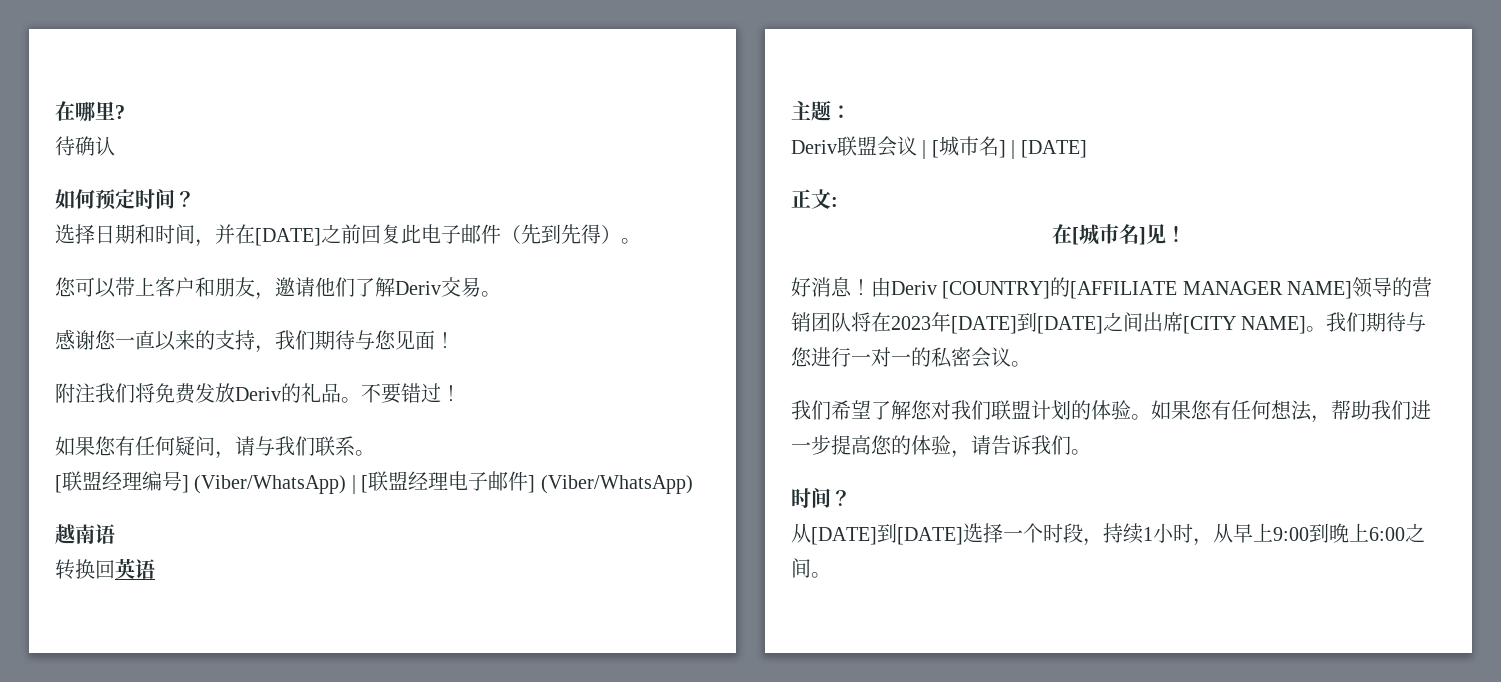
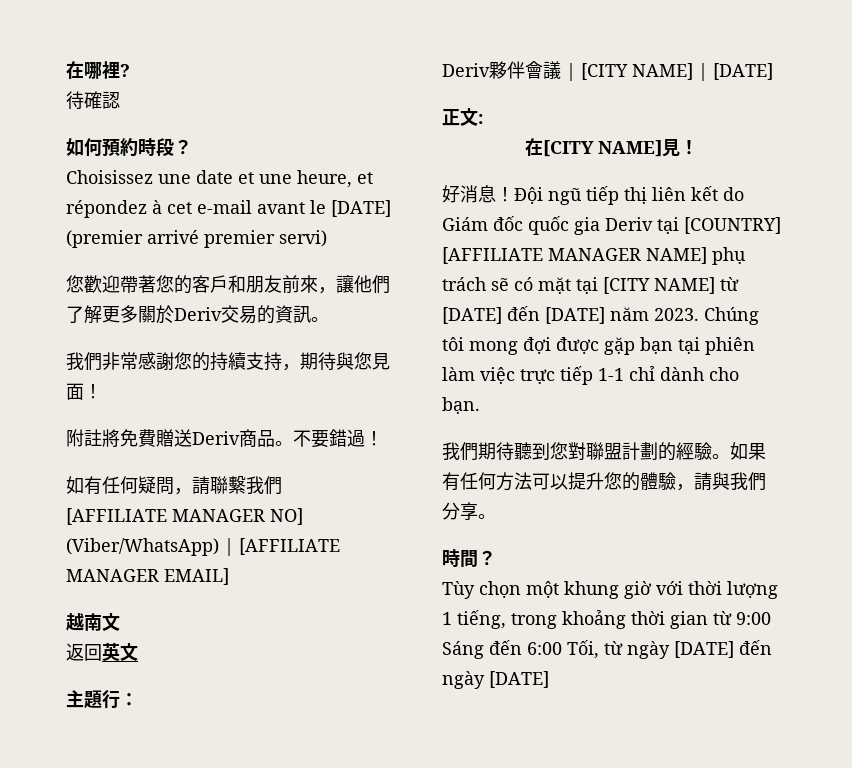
[95,101,115,120] 里 -> [102,61,120,79] 裡
[75,136,115,156] 确认 -> [84,91,120,109] 確認
[95,189,195,210] [55,224,641,247] [55,277,395,300] 预定时间？ // 选择日期和时间，并在[DATE]之前回复此电子邮件（先到先得）。 // 您可以带上客户和朋友，邀请他们了解 -> [102,138,192,157] [66,170,373,188] [66,200,391,218] [66,230,327,248] [66,275,390,294] [66,305,174,324] 預約時段？ // Choisissez une date et une heure, et répondez à cet e-mail avant le [DATE] (premier arrivé premier servi) // 您歡迎帶著您的客戶和朋友前來，讓他們了解更多關於
[481,291,501,297] [55,329,455,353] [55,383,321,404] 。 // 感谢您一直以来的支持，我们期待与您见面！ // 附注我们将免费发放Deriv的礼 -> [257,305,329,324] [66,352,390,371] [66,383,102,400] [66,429,257,447] 的資訊。 // 我們非常感謝您的持續支持，期待與您見面！ // 附註將免費贈送Deriv商
[401,383,441,403] 错过 -> [329,429,365,447] 錯過
[75,436,116,456] 果您 -> (84, 485) none
[195,436,375,459] [55,471,693,494] [55,524,115,544] [55,558,155,580] 问，请与我们联系。 // [联盟经理编号] (Viber/WhatsApp) | [联盟经理电子邮件] (Viber/WhatsApp) // 越南语 // 转换回英语 -> [156,476,282,495] [66,508,303,525] [66,538,340,556] [66,568,229,585] [66,613,120,631] [66,642,138,661] 問，請聯繫我們 // [AFFILIATE MANAGER NO] (Viber/WhatsApp) | [AFFILIATE MANAGER EMAIL] // 越南文 // 返回英文
[811,100,831,121] 题 -> [84,690,120,709] 題行
[837,136,1006,159] 联盟会议 | [城市名] -> [489,61,693,81] 夥伴會議 | [CITY NAME]
[1071,224,1166,245] [城市名]见 -> [543,139,680,157] [CITY NAME]見
[871,277,1433,299] [791,312,1427,334] [791,347,1031,368] [791,400,1431,423] [791,435,1091,458] [791,488,851,508] [791,523,1425,546] [791,558,831,578] 由Deriv [COUNTRY]的[AFFILIATE MANAGER NAME]领导的营销团队将在2023年[DATE]到[DATE]之间出席[CITY NAME]。我们期待与您进行一对一的私密会议。 // 我们希望了解您对我们联盟计划的体验。如果您有任何想法，帮助我们进一步提高您的体验，请告诉我们。 // 时间？ // 从[DATE]到[DATE]选择一个时段，持续1小时，从早上9:00到晚上6:00之间。 -> [514,186,744,205] [442,216,781,235] [442,247,746,265] [442,277,739,294] [442,306,759,325] [442,337,755,355] [442,366,739,385] [442,397,480,414] [442,442,766,461] [442,472,766,491] [442,502,496,521] [442,549,496,567] [442,581,778,599] [442,610,771,629] [442,640,772,659] [442,671,549,689] Đội ngũ tiếp thị liên kết do Giám đốc quốc gia Deriv tại [COUNTRY] [AFFILIATE MANAGER NAME] phụ trách sẽ có mặt tại [CITY NAME] từ [DATE] đến [DATE] năm 2023. Chúng tôi mong đợi được gặp bạn tại phiên làm việc trực tiếp 1-1 chỉ dành cho bạn. // 我們期待聽到您對聯盟計劃的經驗。如果有任何方法可以提升您的體驗，請與我們分享。 // 時間？ // Tùy chọn một khung giờ với thời lượng 1 tiếng, trong khoảng thời gian từ 9:00 Sáng đến 6:00 Tối, từ ngày [DATE] đến ngày [DATE]

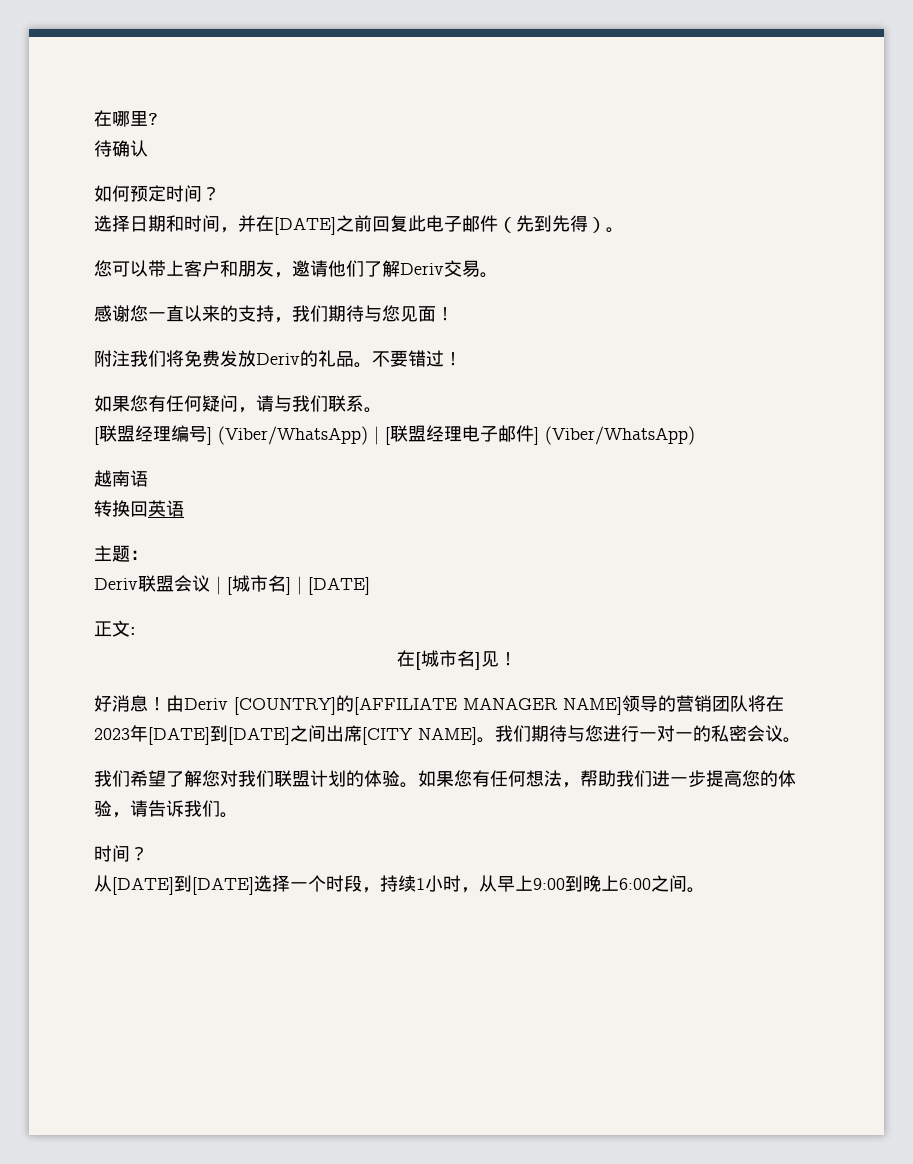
[102,61,120,79] 裡 -> [130,111,148,126] 里
[84,91,120,109] 確認 -> [112,140,148,157] 确认
[102,138,192,157] [66,170,373,188] [66,200,391,218] [66,230,327,248] [66,275,390,294] [66,305,174,324] 預約時段？ // Choisissez une date et une heure, et répondez à cet e-mail avant le [DATE] (premier arrivé premier servi) // 您歡迎帶著您的客戶和朋友前來，讓他們了解更多關於 -> [130,185,220,202] [94,215,624,235] [94,260,400,278] 预定时间？ // 选择日期和时间，并在[DATE]之前回复此电子邮件（先到先得）。 // 您可以带上客户和朋友，邀请他们了解
[257,305,329,324] [66,352,390,371] [66,383,102,400] [66,429,257,447] 的資訊。 // 我們非常感謝您的持續支持，期待與您見面！ // 附註將免費贈送Deriv商 -> [480,272,498,278] [94,305,454,323] [94,350,336,367] 。 // 感谢您一直以来的支持，我们期待与您见面！ // 附注我们将免费发放Deriv的礼
[329,429,365,447] 錯過 -> [408,350,444,367] 错过
(84, 485) none -> [112,395,148,412] 果您
[156,476,282,495] [66,508,303,525] [66,538,340,556] [66,568,229,585] [66,613,120,631] [66,642,138,661] 問，請聯繫我們 // [AFFILIATE MANAGER NO] (Viber/WhatsApp) | [AFFILIATE MANAGER EMAIL] // 越南文 // 返回英文 -> [220,395,382,413] [94,425,695,445] [94,470,148,487] [94,500,184,517] 问，请与我们联系。 // [联盟经理编号] (Viber/WhatsApp) | [联盟经理电子邮件] (Viber/WhatsApp) // 越南语 // 转换回英语
[84,690,120,709] 題行 -> [112,545,130,562] 题
[489,61,693,81] 夥伴會議 | [CITY NAME] -> [138,575,291,595] 联盟会议 | [城市名]
[543,139,680,157] [CITY NAME]見 -> [414,650,499,670] [城市名]见
[514,186,744,205] [442,216,781,235] [442,247,746,265] [442,277,739,294] [442,306,759,325] [442,337,755,355] [442,366,739,385] [442,397,480,414] [442,442,766,461] [442,472,766,491] [442,502,496,521] [442,549,496,567] [442,581,778,599] [442,610,771,629] [442,640,772,659] [442,671,549,689] Đội ngũ tiếp thị liên kết do Giám đốc quốc gia Deriv tại [COUNTRY] [AFFILIATE MANAGER NAME] phụ trách sẽ có mặt tại [CITY NAME] từ [DATE] đến [DATE] năm 2023. Chúng tôi mong đợi được gặp bạn tại phiên làm việc trực tiếp 1-1 chỉ dành cho bạn. // 我們期待聽到您對聯盟計劃的經驗。如果有任何方法可以提升您的體驗，請與我們分享。 // 時間？ // Tùy chọn một khung giờ với thời lượng 1 tiếng, trong khoảng thời gian từ 9:00 Sáng đến 6:00 Tối, từ ngày [DATE] đến ngày [DATE] -> [166,695,784,715] [94,725,801,745] [94,770,796,788] [94,800,238,818] [94,845,148,862] [94,875,705,895] 由Deriv [COUNTRY]的[AFFILIATE MANAGER NAME]领导的营销团队将在2023年[DATE]到[DATE]之间出席[CITY NAME]。我们期待与您进行一对一的私密会议。 // 我们希望了解您对我们联盟计划的体验。如果您有任何想法，帮助我们进一步提高您的体验，请告诉我们。 // 时间？ // 从[DATE]到[DATE]选择一个时段，持续1小时，从早上9:00到晚上6:00之间。

